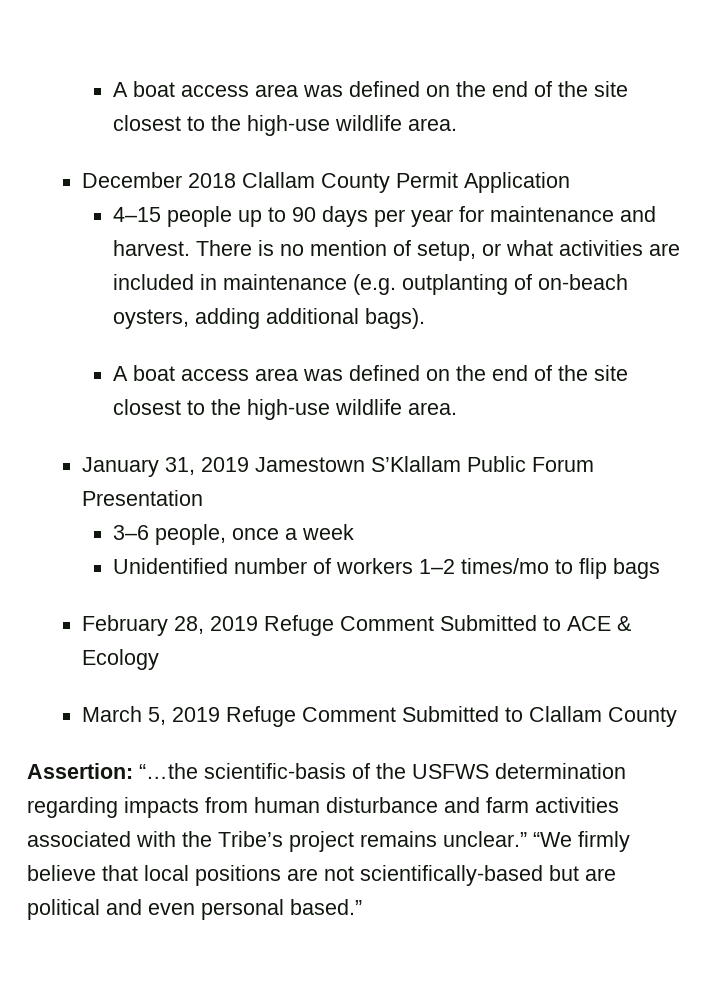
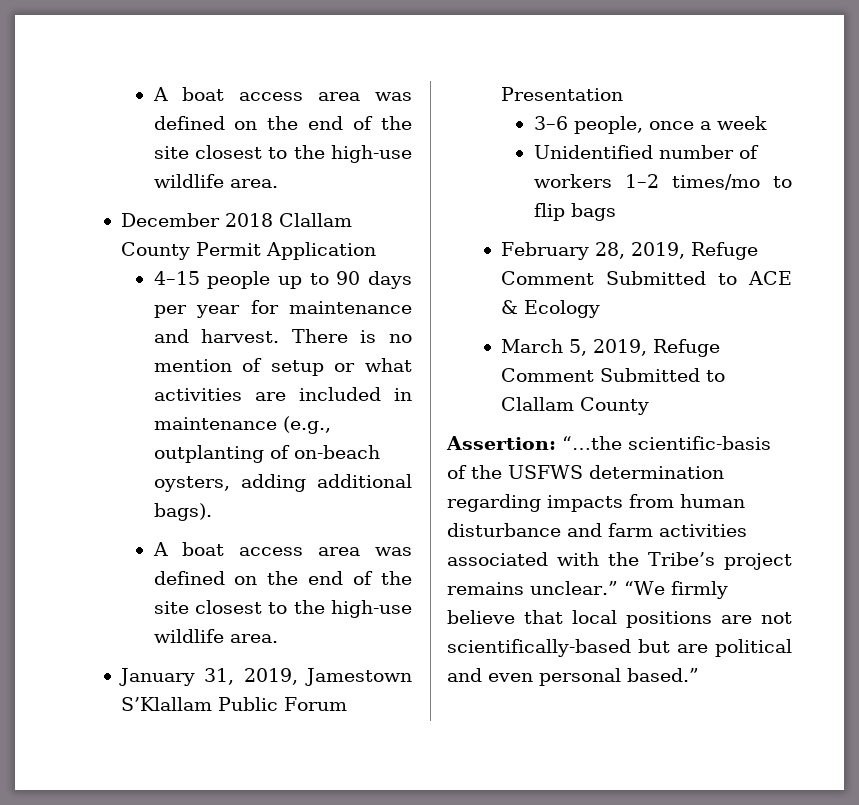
[417,241,477,261] setup, -> [270,360,324,376] setup
[353,274,397,295] (e.g. -> [282,416,331,434] (e.g.,
[200,457,249,472] 2019 -> [243,668,298,685] 2019,
[209,616,258,631] 2019 -> [630,242,685,259] 2019,
[171,707,220,722] 2019 -> [592,339,647,356] 2019,

